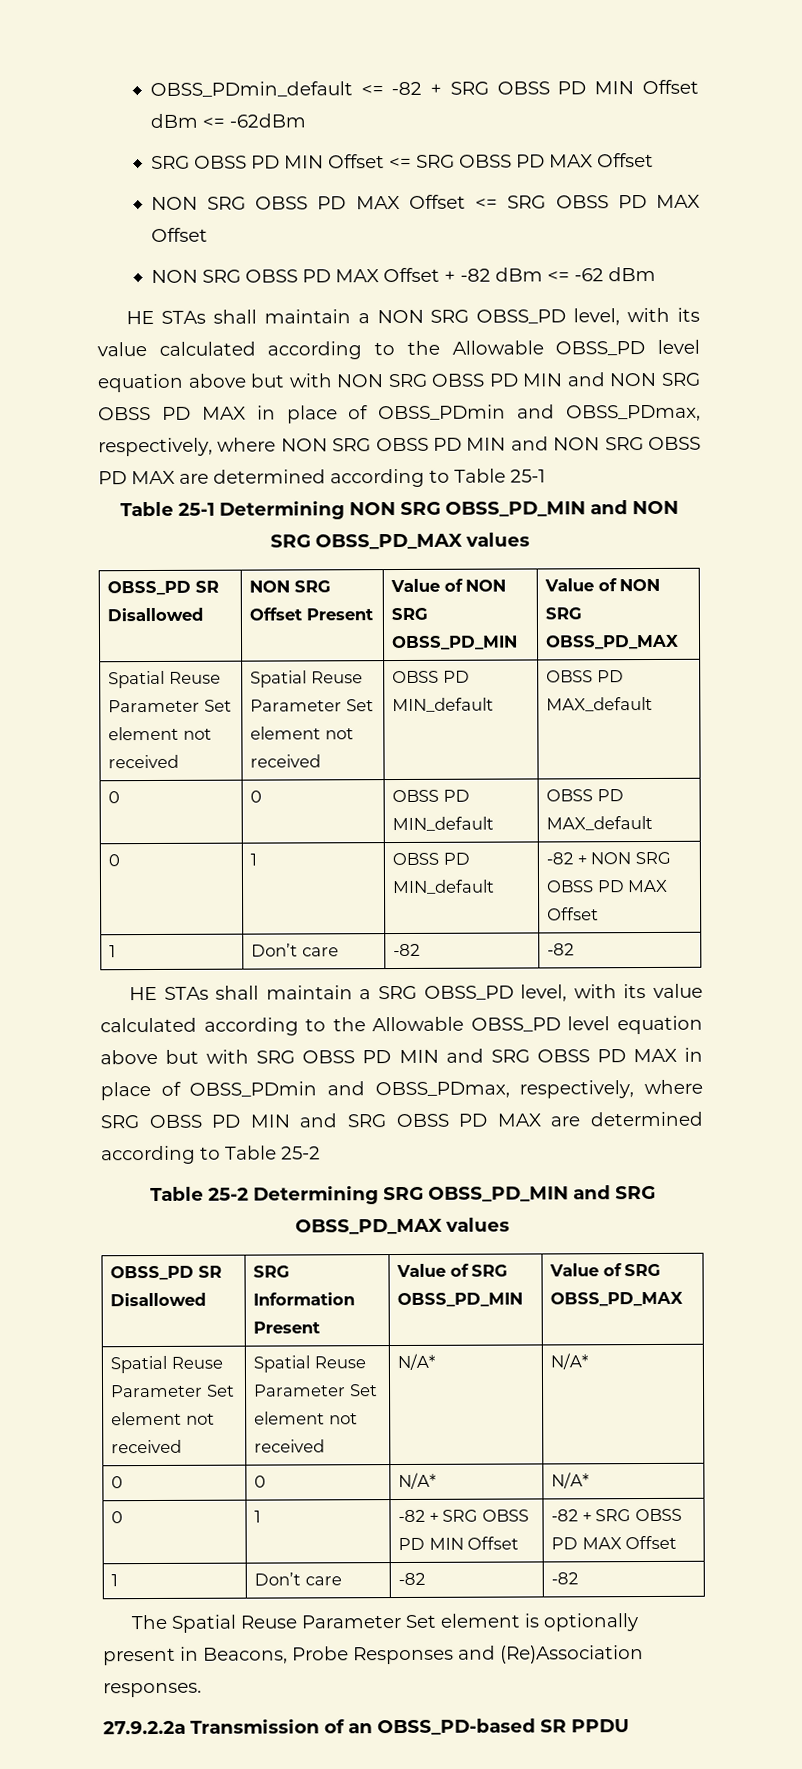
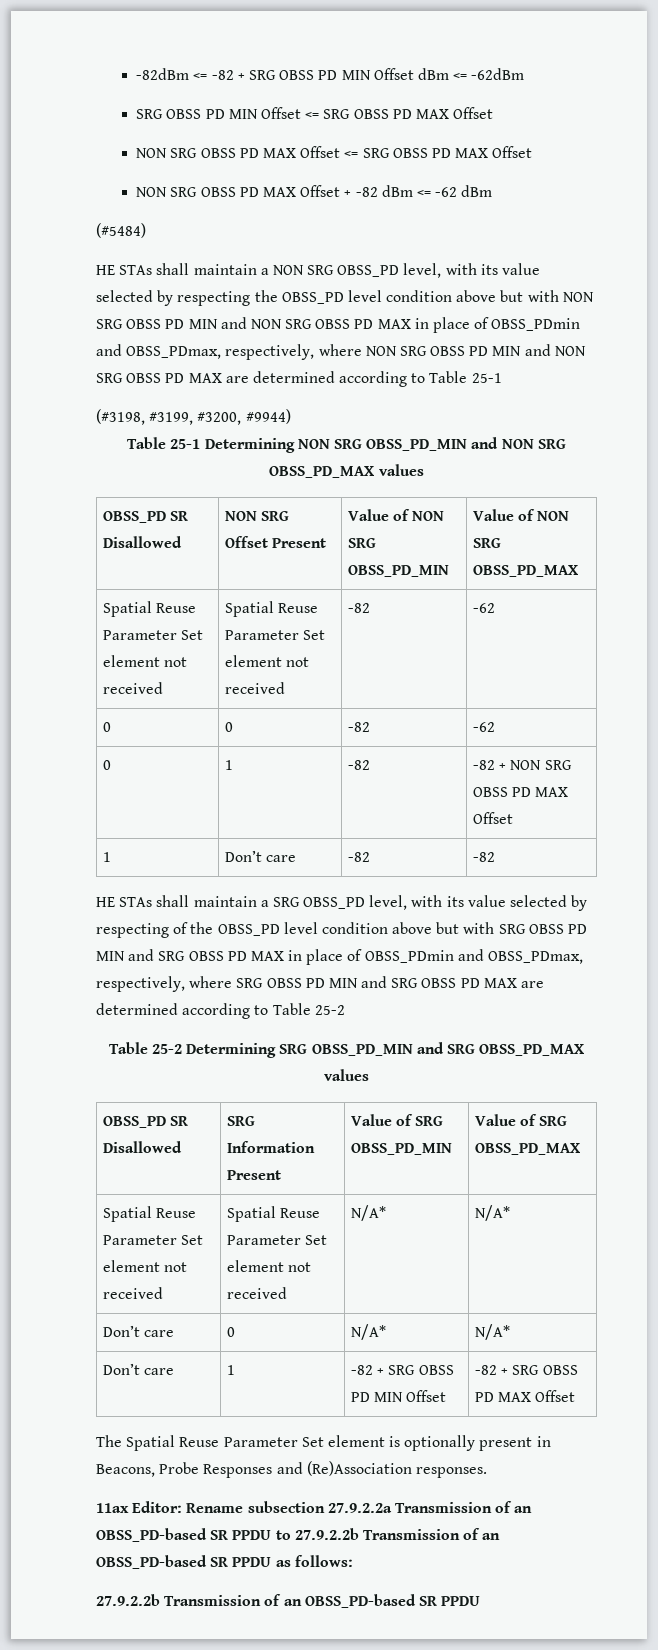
[149,81,353,98] OBSS_PDmin_default -> [136,68,190,80] -82dBm
(656, 274) none -> [96,223,146,238] // (#5484)
[158,339,700,360] [97,373,184,393] calculated according to the Allowable OBSS_PD level equation -> [96,290,453,306] selected by respecting the OBSS_PD level condition
(546, 476) none -> [96,409,291,425] // (#3198, #3199, #3200, #9944)
[392,670,470,684] [392,697,495,713] [546,670,624,683] [546,696,654,712] [108,791,121,804] [250,790,263,803] [392,789,470,803] [392,816,495,832] [546,789,624,802] [546,815,654,831] [108,854,121,867] [250,853,258,866] [392,852,470,866] [392,879,496,895] OBSS PD MIN_default | OBSS PD MAX_default // 0 | 0 | OBSS PD MIN_default | OBSS PD MAX_default // 0 | 1 | OBSS PD MIN_default -> [348,603,371,613] [473,603,496,613] [103,722,112,732] [225,722,234,732] [348,722,371,732] [473,722,496,732] [103,760,112,770] [225,760,234,770] [348,760,371,770] -82 | -62 // 0 | 0 | -82 | -62 // 0 | 1 | -82
[100,1015,703,1036] calculated according to the Allowable OBSS_PD level equation -> [510,895,588,911] [96,922,388,938] selected by respecting of the OBSS_PD level condition
[111,1476,124,1489] 0 -> [103,1325,175,1337] Don’t care
[111,1511,124,1524] 0 -> [103,1363,175,1375] Don’t care
[111,1574,119,1587] [254,1572,342,1586] [398,1572,426,1586] [551,1572,579,1585] // 1 | Don’t care | -82 | -82 -> (576, 1396) none
(202, 1690) none -> [96,1501,325,1513] 11ax Editor: Rename subsection
(630, 1726) none -> [275,1528,501,1540] [96,1555,353,1569] [96,1594,481,1608] to 27.9.2.2b Transmission of an OBSS_PD-based SR PPDU as follows: // 27.9.2.2b Transmission of an OBSS_PD-based SR PPDU

